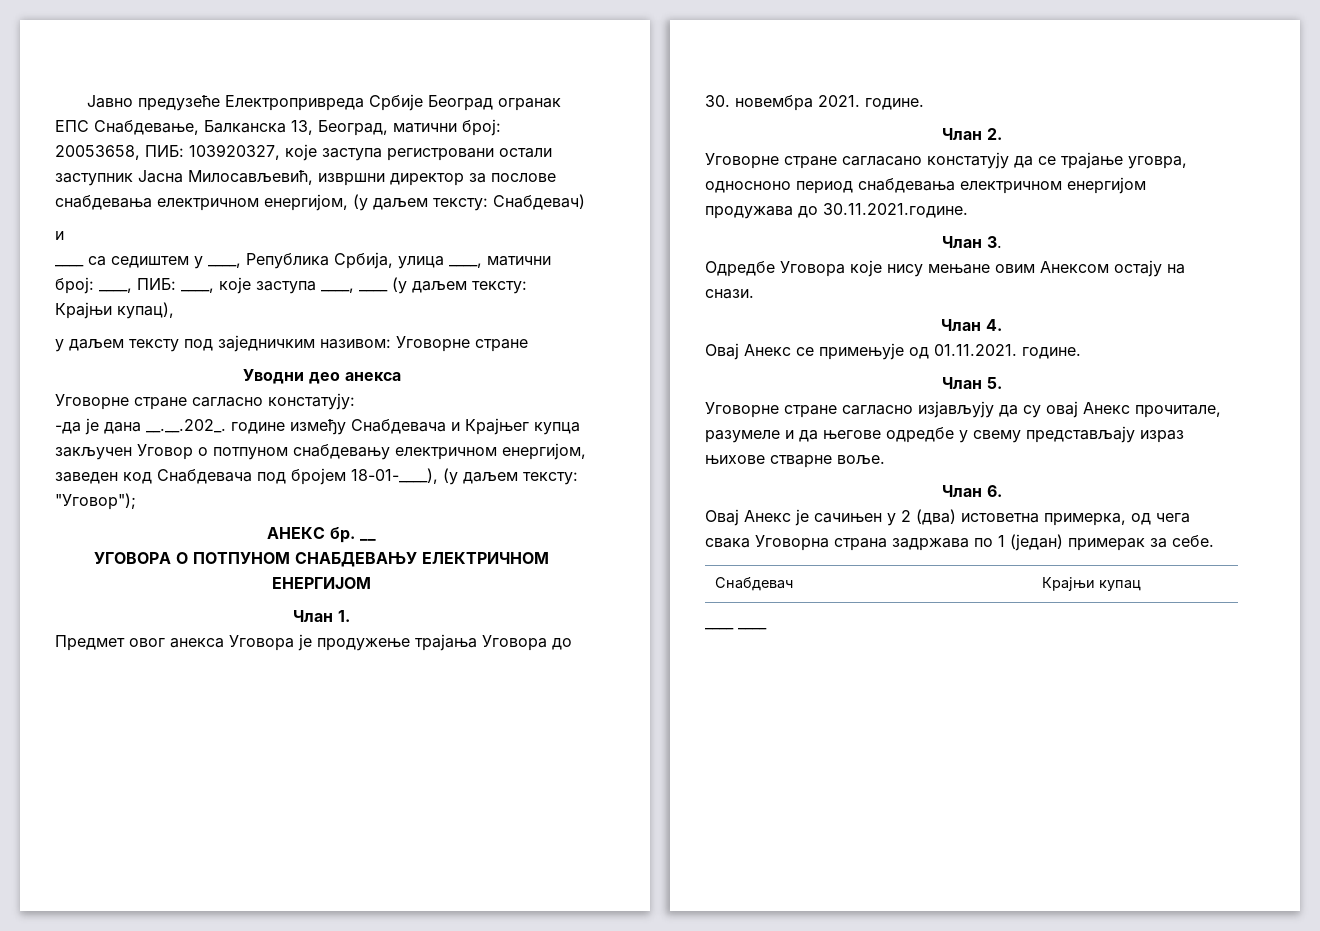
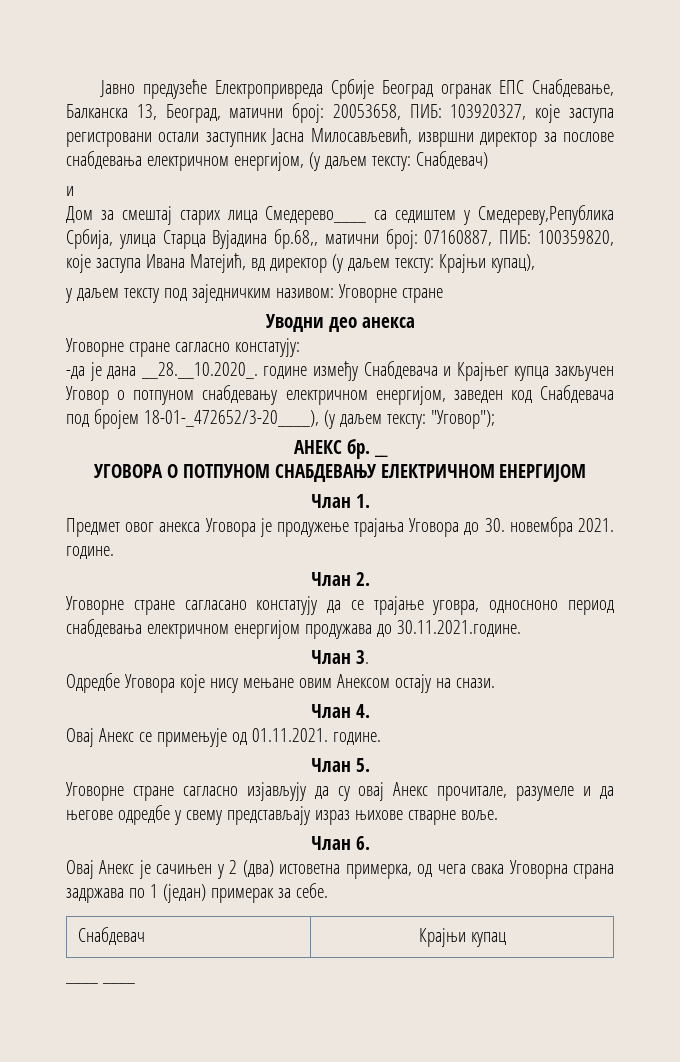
[55,252,551,269] [55,277,388,294] ____ са седиштем у ____, Република Србија, улица ____, матични број: ____, ПИБ: ____, које заступа ____, ____ -> [66,205,614,225] [66,229,614,249] [66,253,327,273] Дом за смештај старих лица Смедерево____ са седиштем у Смедереву,Република Србија, улица Старца Вујадина бр.68,, матични број: 07160887, ПИБ: 100359820, које заступа Ивана Матејић, вд директор
[146,419,226,433] __.__.202_. -> [140,362,258,379] __28.__10.2020_.
[351,468,438,484] 18-01-____), -> [143,410,319,427] 18-01-_472652/3-20____),

